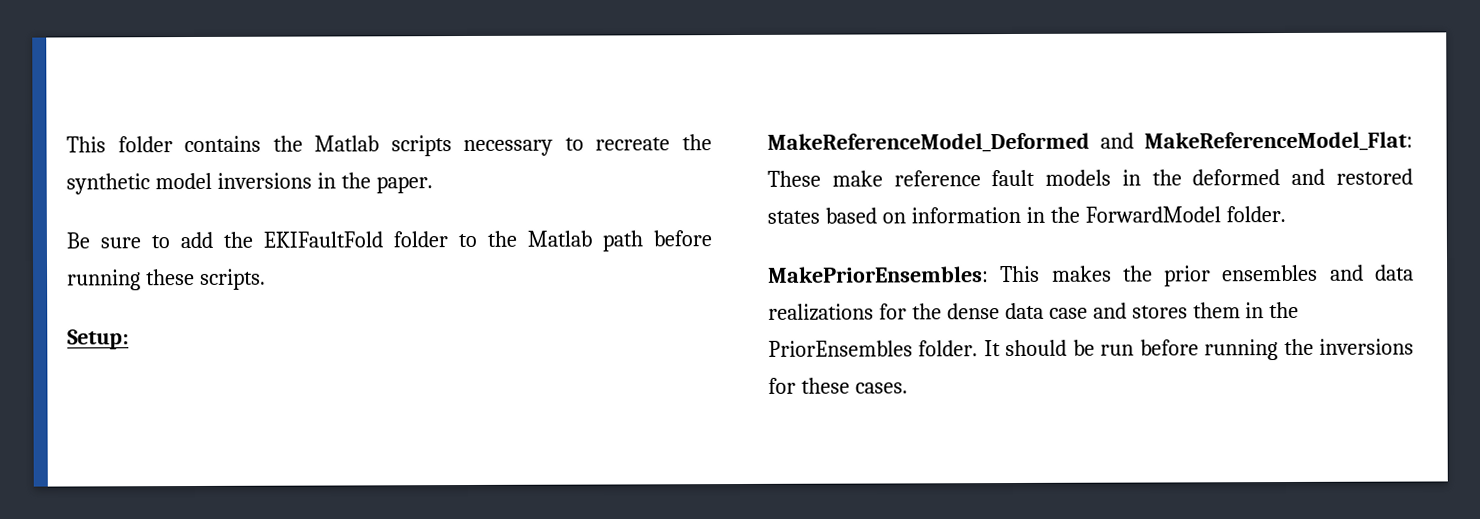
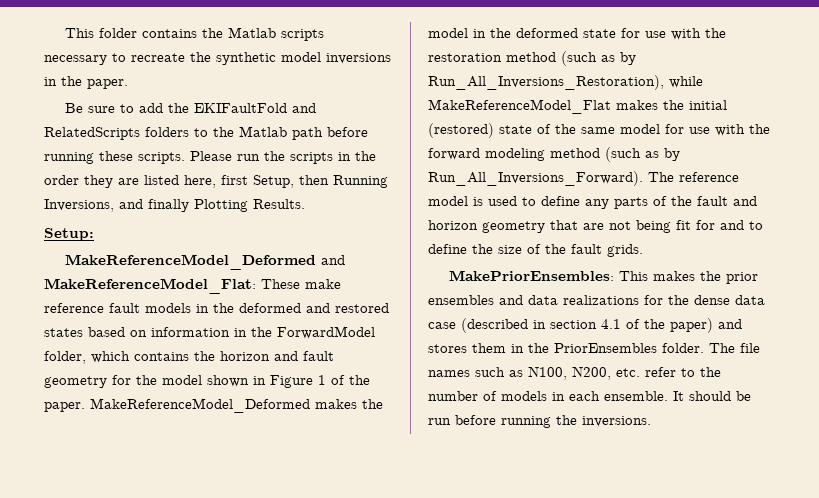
[393,231,448,248] folder -> [291,103,316,113] [44,127,189,140] and RelatedScripts folders
(266, 279) none -> [190,151,376,164] [44,175,388,188] [44,199,305,212] Please run the scripts in the order they are listed here, first Setup, then Running Inversions, and finally Plotting Results.
[1225,205,1286,223] folder. -> [44,351,334,364] [44,375,370,388] [44,398,383,413] [428,28,726,40] [428,51,636,66] [428,75,703,90] [428,99,727,114] [428,123,770,138] [428,147,680,162] [428,171,739,186] [428,196,757,209] [428,220,763,233] [428,244,643,257] folder, which contains the horizon and fault geometry for the model shown in Figure 1 of the paper. MakeReferenceModel_Deformed makes the model in the deformed state for use with the restoration method (such as by Run_All_Inversions_Restoration), while MakeReferenceModel_Flat makes the initial (restored) state of the same model for use with the forward modeling method (such as by Run_All_Inversions_Forward). The reference model is used to define any parts of the fault and horizon geometry that are not being fit for and to define the size of the fault grids.
(1088, 313) none -> [461,318,713,333] (described in section 4.1 of the paper)
(979, 348) none -> [709,343,760,353] [428,366,721,380] [428,391,668,401] The file names such as N100, N200, etc. refer to the number of models in each ensemble.
[1319,338,1414,355] [768,377,908,394] inversions for these cases. -> [582,416,651,427] inversions.

